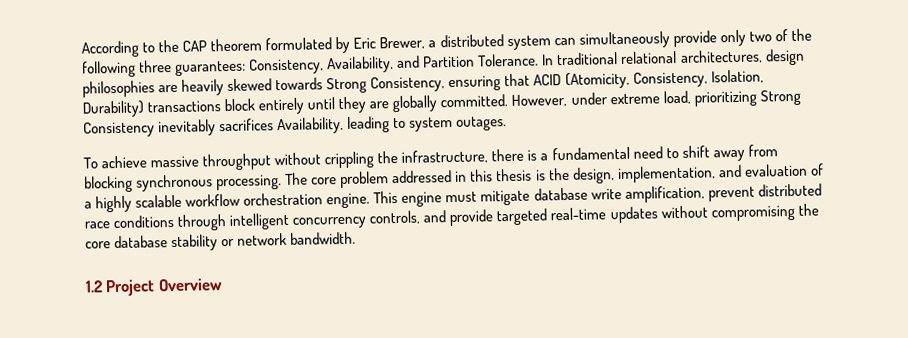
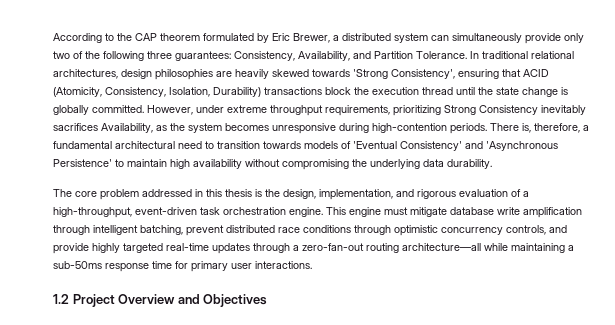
[326,76,446,94] Strong Consistency, -> [353,69,455,79] 'Strong Consistency',
[258,96,390,115] entirely until they are -> [354,87,568,97] the execution thread until the state change is
[662,90,691,105] load, -> [270,105,390,116] throughput requirements,
[347,116,508,133] [83,148,538,171] leading to system outages. // To achieve massive throughput without crippling the infrastructure, there is -> [156,123,580,134] as the system becomes unresponsive during high-contention periods. There is, therefore,
(630, 153) none -> [115,141,175,149] architectural
[681,144,778,162] [84,174,283,193] shift away from blocking synchronous processing. -> [217,141,558,151] [53,159,492,170] transition towards models of 'Eventual Consistency' and 'Asynchronous Persistence' to maintain high availability without compromising the underlying data durability. //
(742, 171) none -> [417,189,456,199] rigorous
[95,193,241,213] highly scalable workflow -> [53,207,220,218] high-throughput, event-driven task
[624,185,705,203] amplification, -> [523,207,582,218] [53,225,183,235] amplification through intelligent batching,
[229,212,291,230] intelligent -> [394,225,438,236] optimistic
(495, 218) none -> [92,243,120,253] highly
[660,203,819,222] [85,231,357,252] without compromising the core database stability or network bandwidth. -> [253,243,574,253] [53,261,312,272] through a zero-fan-out routing architecture—all while maintaining a sub-50ms response time for primary user interactions.
(223, 285) none -> [177,294,268,307] and Objectives

